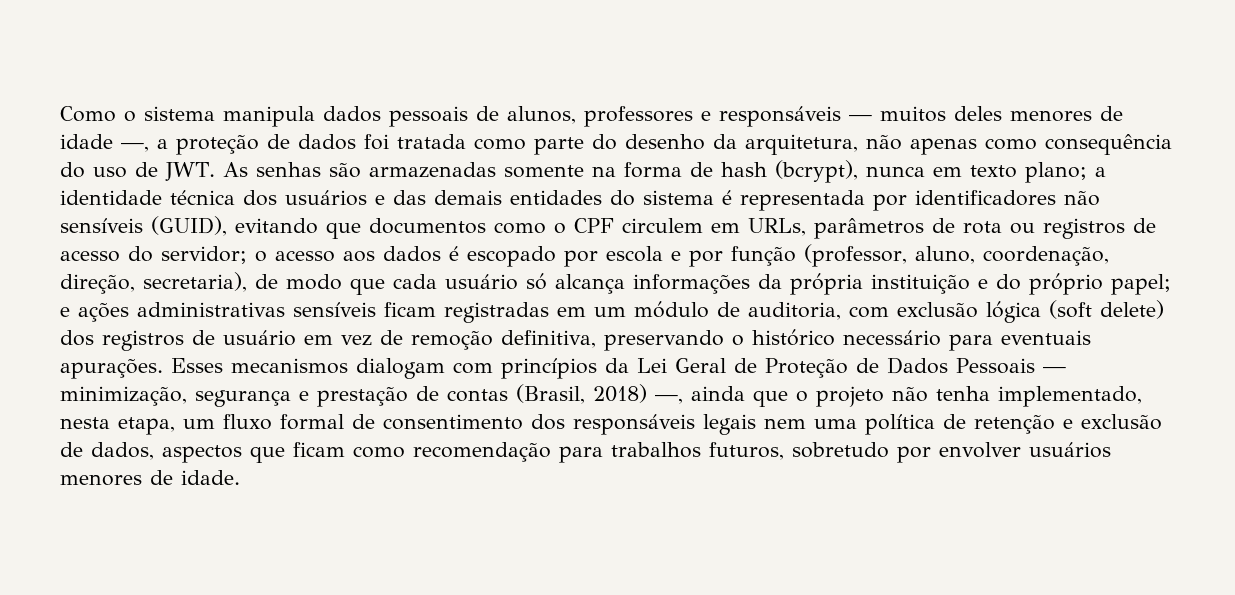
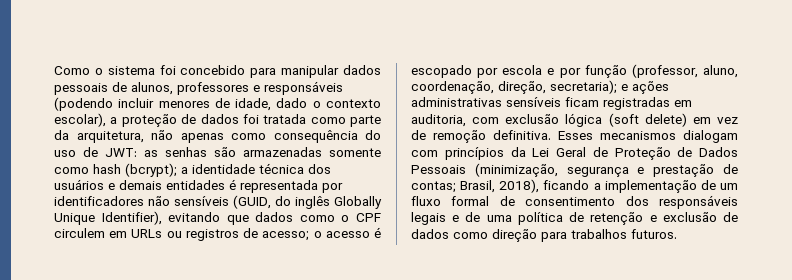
[223,106,315,127] manipula -> [159,65,340,78] foi concebido para manipular
[849,106,1123,122] [60,134,149,152] — muitos deles menores de idade —, -> [54,97,381,111] [54,113,106,127] (podendo incluir menores de idade, dado o contexto escolar),
[592,134,705,150] do desenho -> (381, 121) none
[165,162,248,181] JWT. As -> [105,148,158,157] JWT: as
[591,160,1087,183] na forma de hash (bcrypt), nunca em texto plano; -> [54,163,177,177] como hash (bcrypt);
[393,190,426,205] das -> (115, 186) none
[610,190,714,206] do sistema -> (225, 185) none
[151,216,227,236] (GUID), -> [233,195,382,209] [54,211,162,225] (GUID, do inglês Globally Unique Identifier),
[369,218,486,234] documentos -> [255,212,294,222] dados
[748,218,1156,239] [60,246,441,264] URLs, parâmetros de rota ou registros de acesso do servidor; o acesso aos dados -> [131,228,370,241] URLs ou registros de acesso; o acesso
[143,272,1171,295] secretaria), de modo que cada usuário só alcança informações da própria instituição e do próprio papel; -> [550,80,617,94] secretaria);
[594,301,740,318] um módulo de -> (692, 103) none
[60,329,1091,351] [60,359,163,379] dos registros de usuário em vez de remoção definitiva, preservando o histórico necessário para eventuais apurações. -> [692,117,738,124] [411,130,551,143] em vez de remoção definitiva.
[1042,367,1066,373] [60,386,187,406] — minimização, -> [474,163,558,177] (minimização,
[447,384,1142,407] [60,417,175,435] contas (Brasil, 2018) —, ainda que o projeto não tenha implementado, nesta etapa, -> [411,179,716,193] contas; Brasil, 2018), ficando a implementação de
[764,418,806,429] nem -> [452,212,481,222] e de
[91,442,1111,463] [60,470,240,486] dados, aspectos que ficam como recomendação para trabalhos futuros, sobretudo por envolver usuários menores de idade. -> [411,229,677,242] dados como direção para trabalhos futuros.

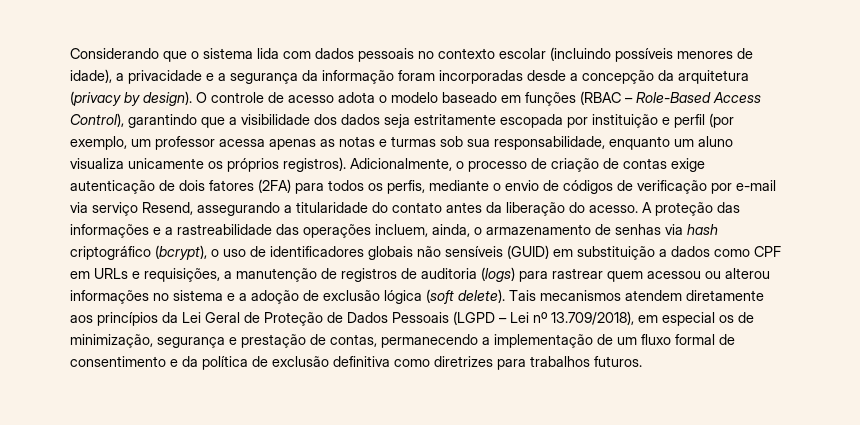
[54,65,381,78] [54,81,343,95] [54,97,381,111] [54,113,381,127] [54,130,381,143] [54,147,381,157] [54,163,331,177] [54,179,343,193] [54,195,382,209] [54,211,381,225] [54,227,382,241] [411,64,738,78] [411,80,669,94] [411,97,692,110] [411,113,738,127] [411,130,738,143] [411,150,438,157] Como o sistema foi concebido para manipular dados pessoais de alunos, professores e responsáveis (podendo incluir menores de idade, dado o contexto escolar), a proteção de dados foi tratada como parte da arquitetura, não apenas como consequência do uso de JWT: as senhas são armazenadas somente como hash (bcrypt); a identidade técnica dos usuários e demais entidades é representada por identificadores não sensíveis (GUID, do inglês Globally Unique Identifier), evitando que dados como o CPF circulem em URLs ou registros de acesso; o acesso é escopado por escola e por função (professor, aluno, coordenação, direção, secretaria); e ações administrativas sensíveis ficam registradas em auditoria, com exclusão lógica (soft delete) em vez de remoção definitiva. Esses mecanismos dialogam com -> [70,47,753,62] [70,69,749,84] [70,91,761,106] [70,113,734,128] [70,136,733,150] [70,157,705,172] [70,179,776,194] [70,202,740,216] [70,224,718,238] [70,245,781,260] [70,267,770,282] [70,289,764,304] [70,315,93,323] Considerando que o sistema lida com dados pessoais no contexto escolar (incluindo possíveis menores de idade), a privacidade e a segurança da informação foram incorporadas desde a concepção da arquitetura (privacy by design). O controle de acesso adota o modelo baseado em funções (RBAC – Role-Based Access Control), garantindo que a visibilidade dos dados seja estritamente escopada por instituição e perfil (por exemplo, um professor acessa apenas as notas e turmas sob sua responsabilidade, enquanto um aluno visualiza unicamente os próprios registros). Adicionalmente, o processo de criação de contas exige autenticação de dois fatores (2FA) para todos os perfis, mediante o envio de códigos de verificação por e-mail via serviço Resend, assegurando a titularidade do contato antes da liberação do acesso. A proteção das informações e a rastreabilidade das operações incluem, ainda, o armazenamento de senhas via hash criptográfico (bcrypt), o uso de identificadores globais não sensíveis (GUID) em substituição a dados como CPF em URLs e requisições, a manutenção de registros de auditoria (logs) para rastrear quem acessou ou alterou informações no sistema e a adoção de exclusão lógica (soft delete). Tais mecanismos atendem diretamente aos
[474,163,738,177] [411,179,590,193] (minimização, segurança e prestação de contas; Brasil, 2018), ficando -> [453,311,754,326] [70,334,478,348] (LGPD – Lei nº 13.709/2018), em especial os de minimização, segurança e prestação de contas, permanecendo
[625,195,738,209] [411,212,738,225] [411,229,537,242] dos responsáveis legais e de uma política de retenção e exclusão de dados como direção -> [170,356,493,370] e da política de exclusão definitiva como diretrizes

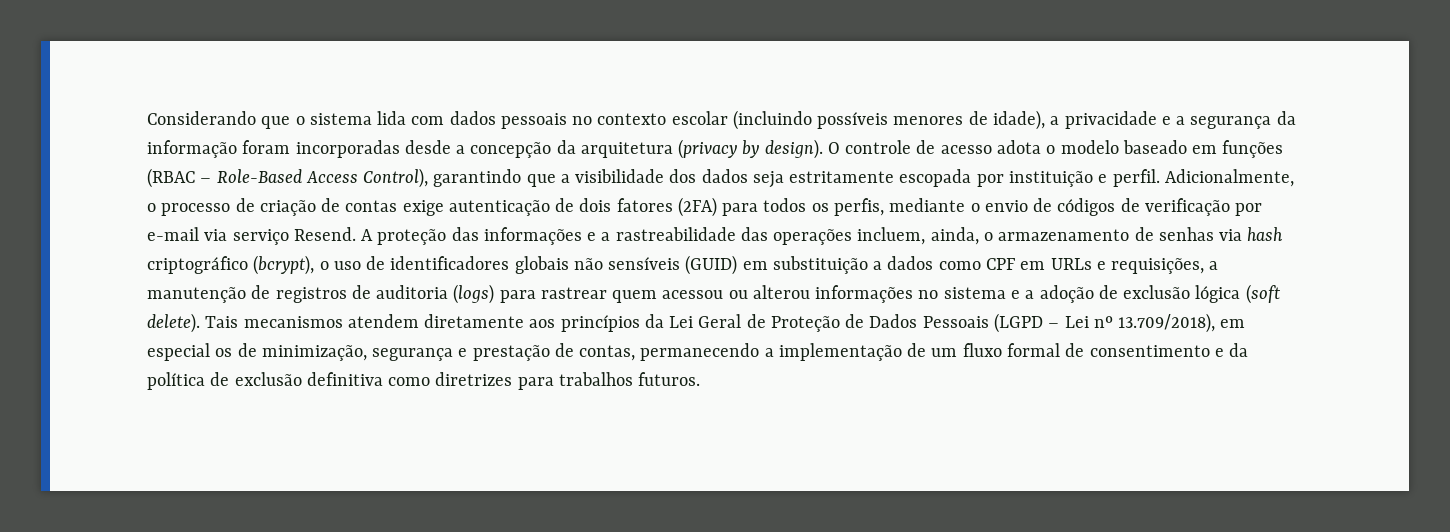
[674,113,734,128] [70,136,733,150] [70,157,346,172] perfil (por exemplo, um professor acessa apenas as notas e turmas sob sua responsabilidade, enquanto um aluno visualiza unicamente os próprios registros). -> [1112,169,1160,187] perfil.
[142,202,638,216] Resend, assegurando a titularidade do contato antes da liberação do acesso. -> [293,227,356,241] Resend.

